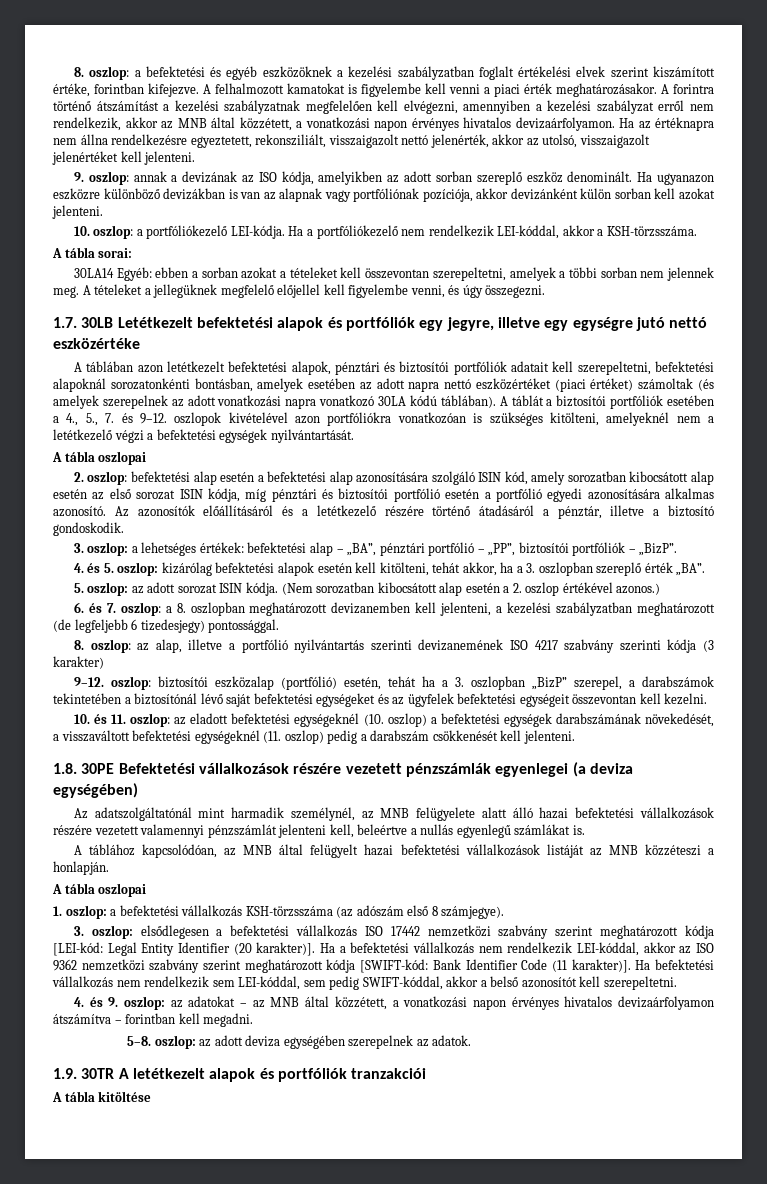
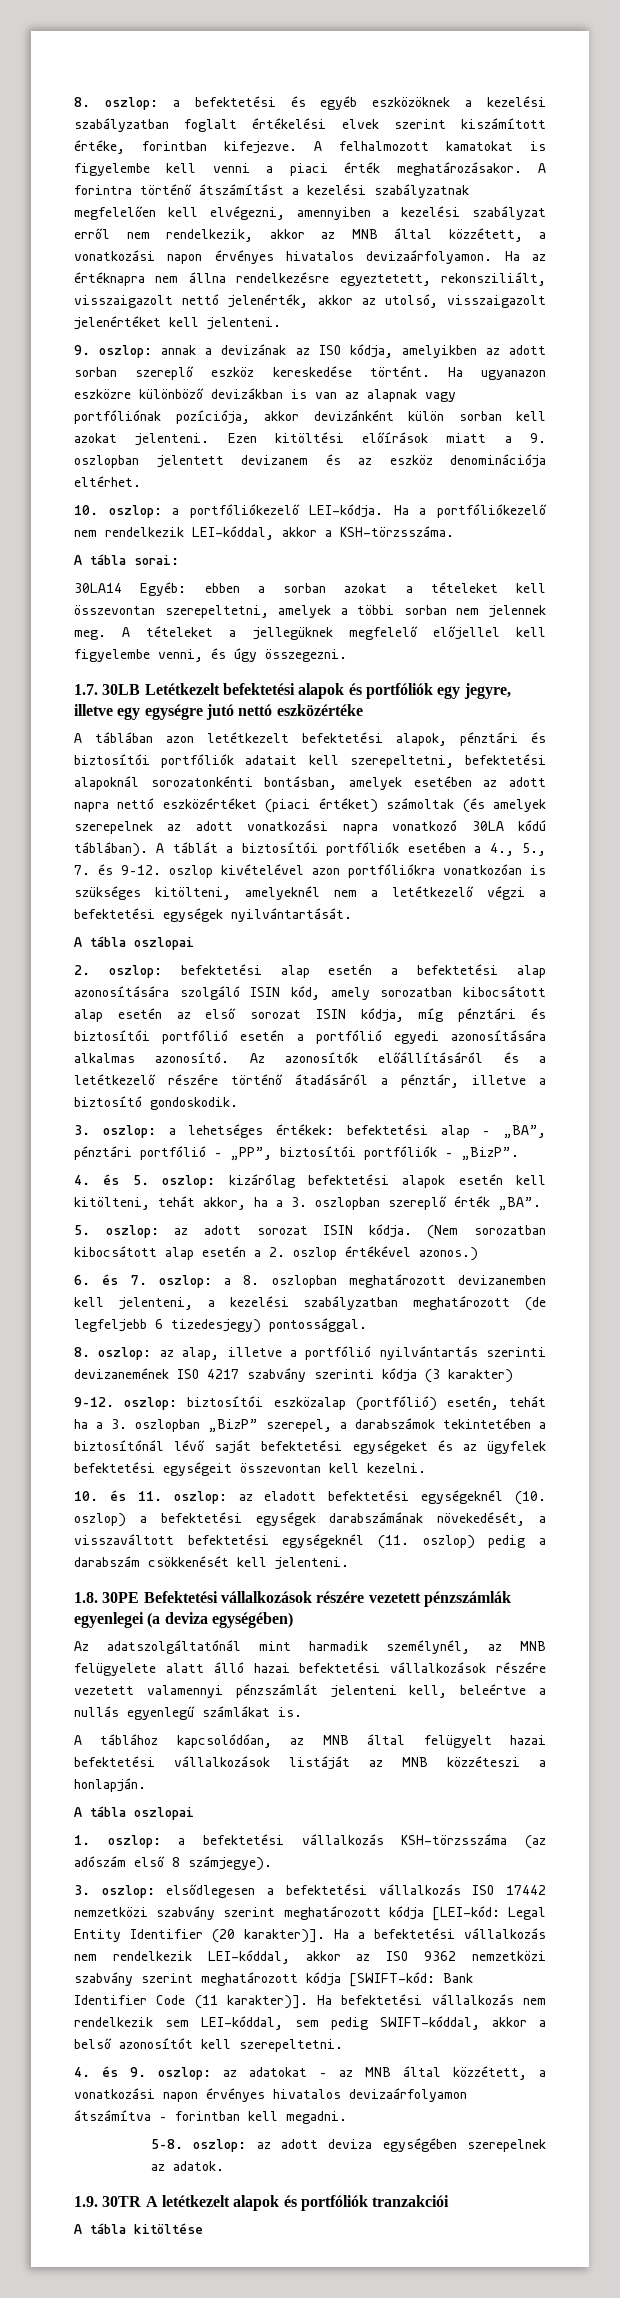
[567,171,633,182] denominált. -> [272,366,430,377] kereskedése történt.
(103, 212) none -> [227,432,546,443] [74,454,546,468] [74,476,141,487] Ezen kitöltési előírások miatt a 9. oszlopban jelentett devizanem és az eszköz denominációja eltérhet.
[174,412,222,426] oszlopok -> [169,865,213,878] oszlop

